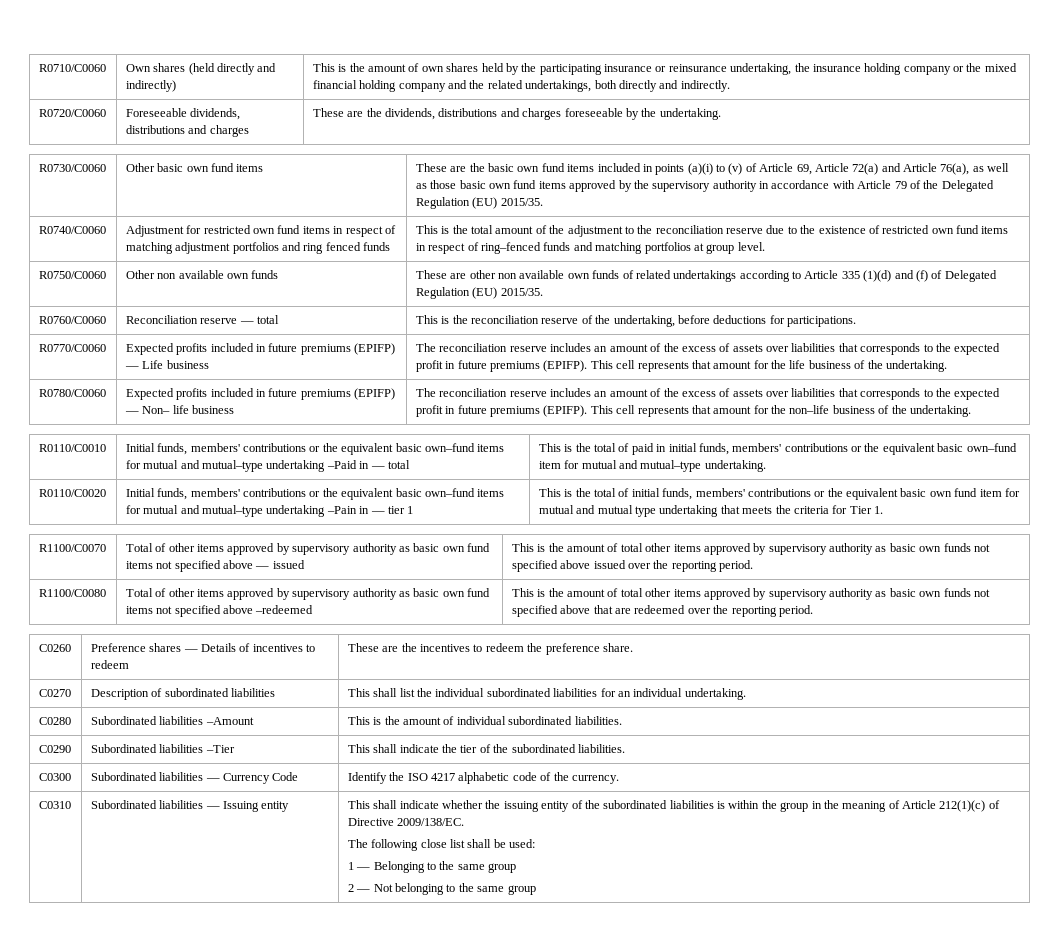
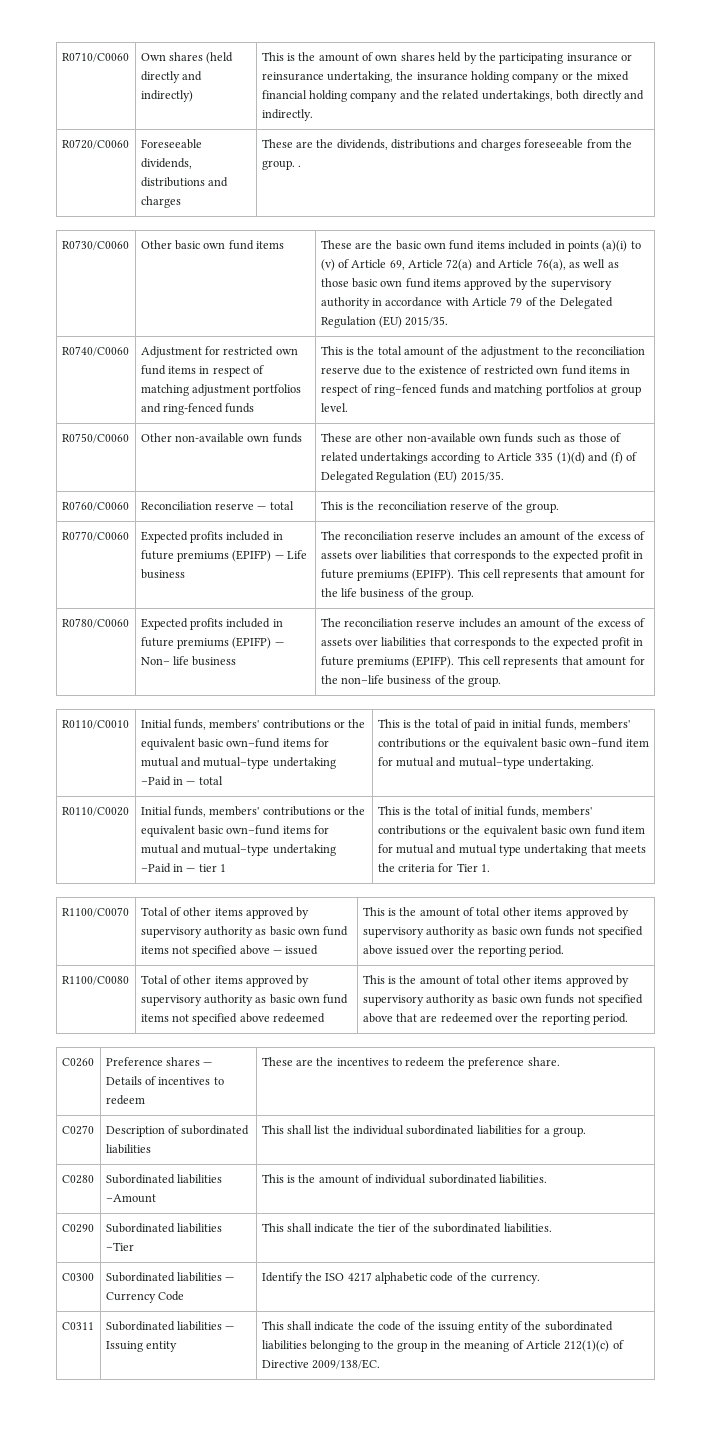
[625,108,721,120] by the undertaking. -> [586,139,632,148] [261,160,301,170] from the group. .
[303,242,361,254] ring fenced -> [162,403,223,415] ring-fenced
[157,270,224,279] non available -> [174,433,244,443] non-available
[498,270,620,279] non available own funds -> [406,433,607,443] non-available own funds such as those
[613,315,857,327] undertaking, before deductions for participations. -> [526,503,560,513] group.
[885,360,947,372] undertaking. -> [441,590,475,600] group.
[909,405,971,417] undertaking. -> [468,677,502,687] group.
[326,506,357,514] –Pain -> [140,863,171,873] –Paid
[255,605,314,614] –redeemed -> [273,1013,326,1023] redeemed
[617,688,746,700] an individual undertaking. -> [543,1127,586,1137] a group.
[38,801,71,809] C0310 -> [61,1322,94,1330] C0311
[442,800,484,809] whether -> [357,1321,416,1331] the code of
[717,800,760,809] is within -> [309,1340,374,1352] belonging to
[347,839,536,851] [347,861,517,873] [347,883,536,895] // The following close list shall be used: // 1 — Belonging to the same group // 2 — Not belonging to the same group -> (380, 1364) none

